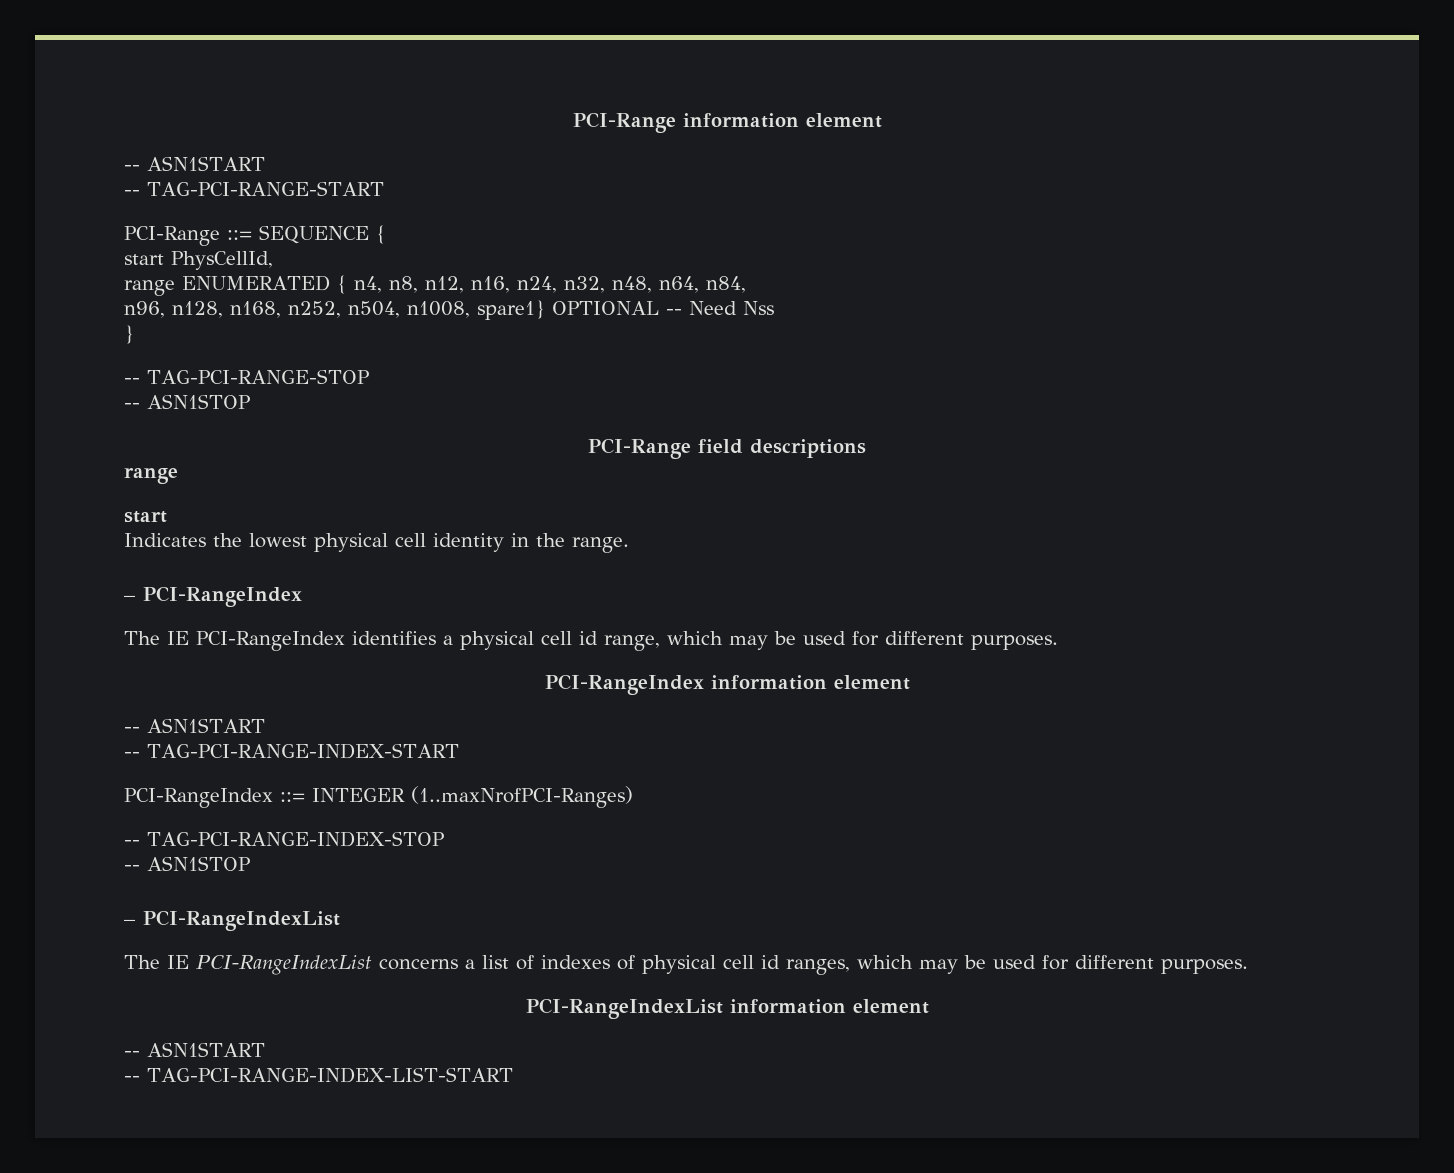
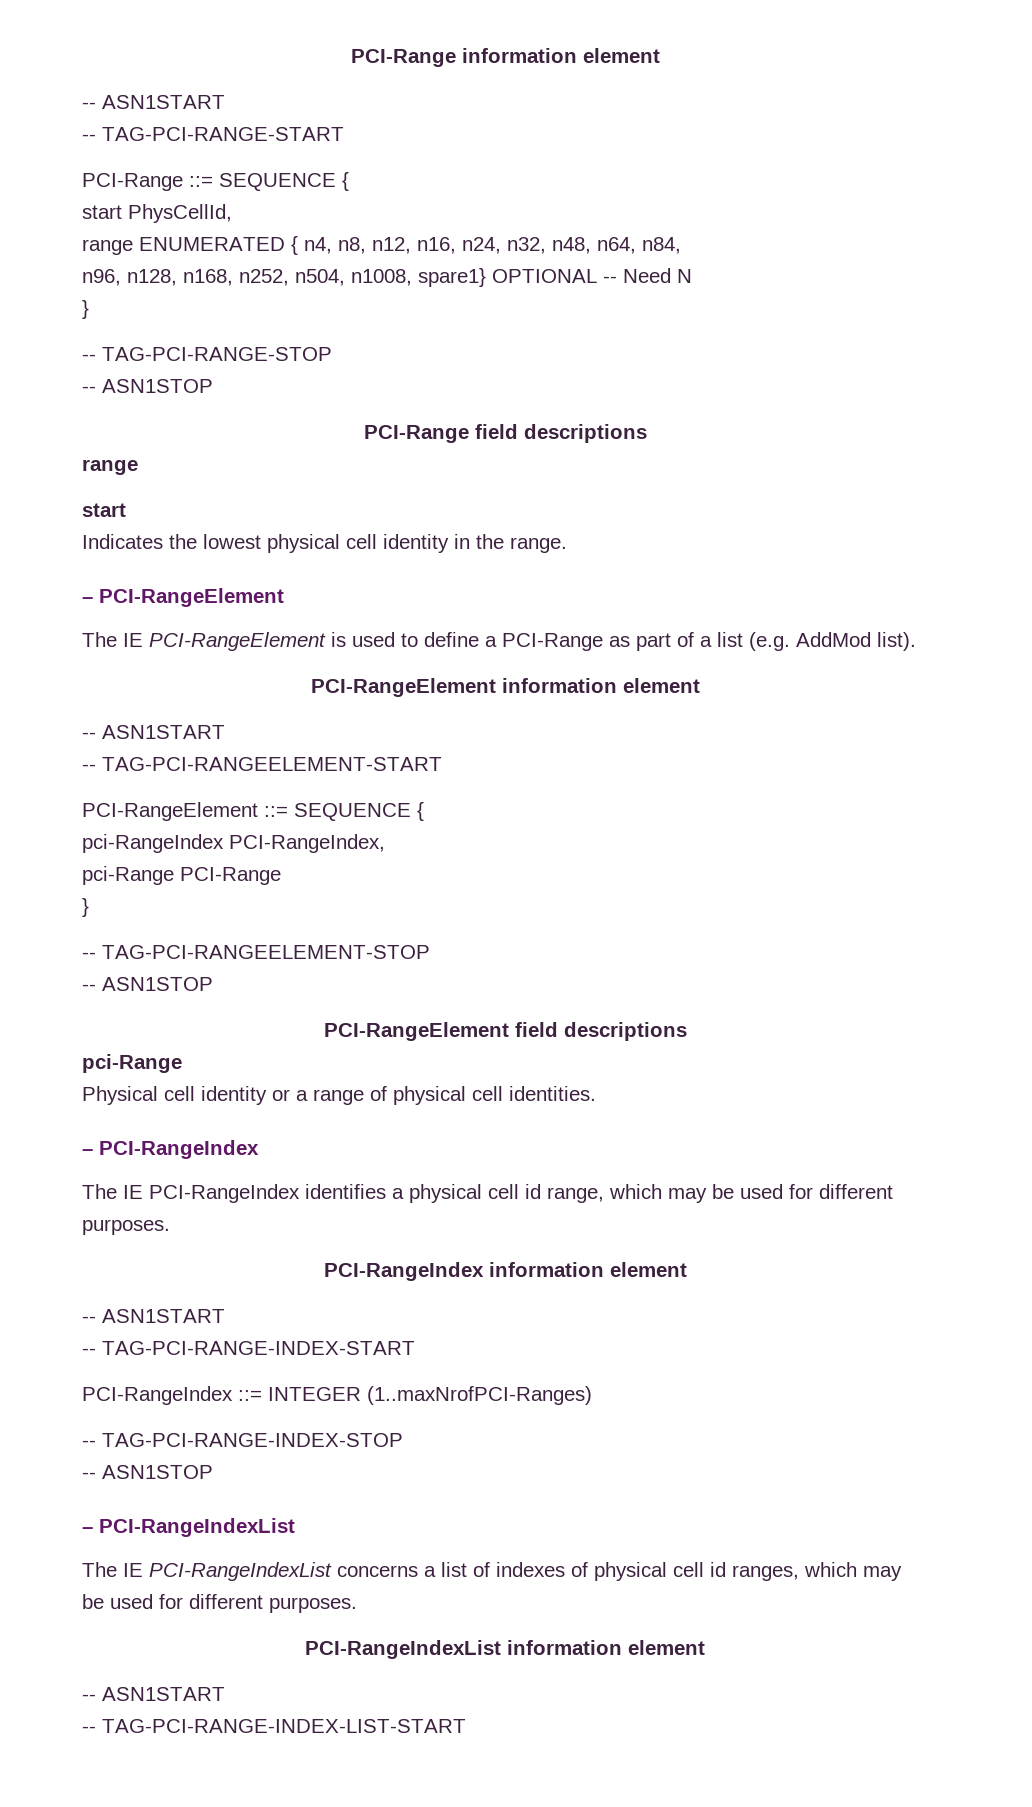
[743,301,774,315] Nss -> [677,269,692,283] N
(629, 545) none -> [82,588,284,607] [82,632,916,651] [310,678,700,697] [82,725,225,739] [82,757,442,771] [82,802,424,821] [82,834,385,853] [82,866,281,885] [82,898,89,917] [82,945,430,959] [82,977,213,991] [323,1022,687,1041] [82,1054,182,1073] [82,1086,596,1105] // – PCI-RangeElement // The IE PCI-RangeElement is used to define a PCI-Range as part of a list (e.g. AddMod list). // PCI-RangeElement information element // -- ASN1START // -- TAG-PCI-RANGEELEMENT-START // PCI-RangeElement ::= SEQUENCE { // pci-RangeIndex PCI-RangeIndex, // pci-Range PCI-Range // } // -- TAG-PCI-RANGEELEMENT-STOP // -- ASN1STOP // PCI-RangeElement field descriptions // pci-Range // Physical cell identity or a range of physical cell identities.

